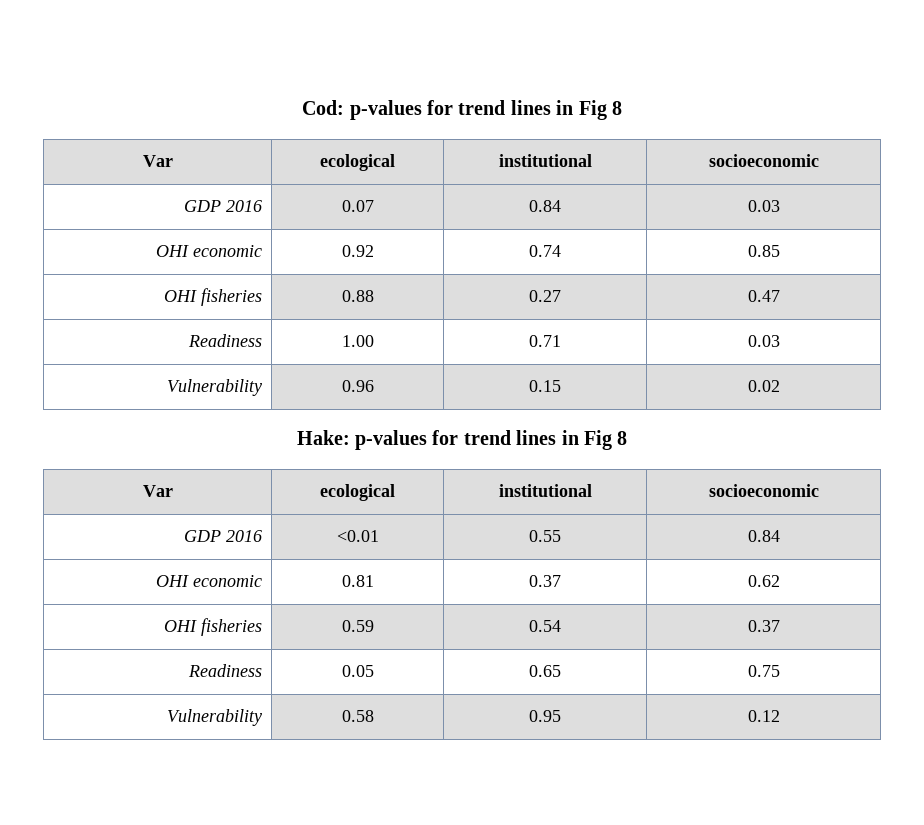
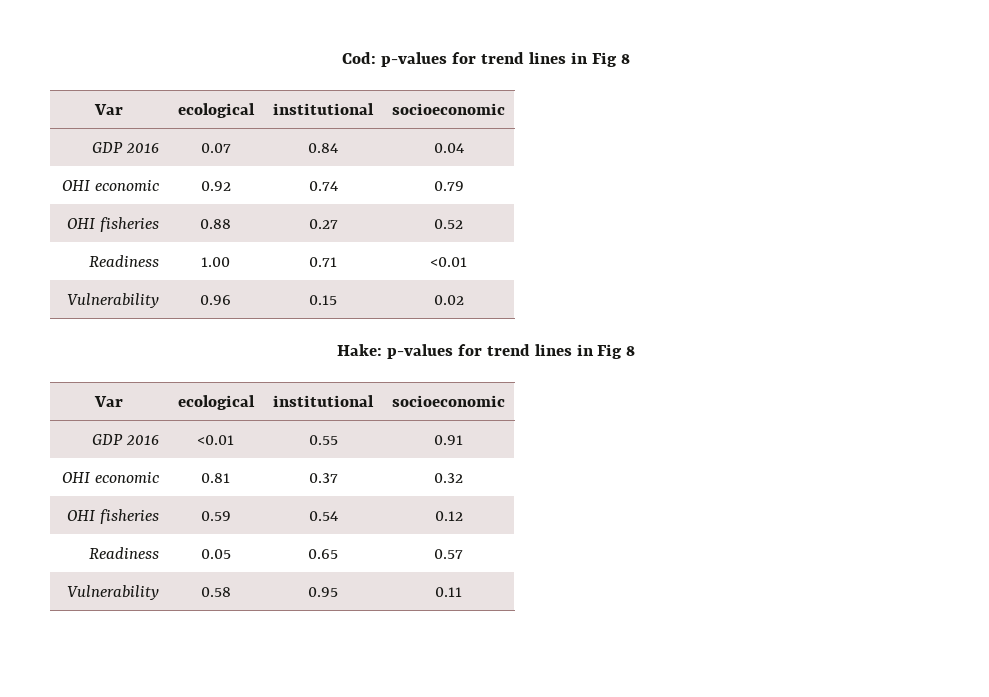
[747,200,780,212] 0.03 -> [433,143,464,153] 0.04
[747,245,780,257] 0.85 -> [433,181,464,191] 0.79
[747,290,780,302] 0.47 -> [434,219,463,229] 0.52
[747,335,780,347] 0.03 -> [430,257,467,267] <0.01
[747,530,780,542] 0.84 -> [434,435,463,445] 0.91
[747,575,780,587] 0.62 -> [434,473,463,483] 0.32
[747,620,780,632] 0.37 -> [434,511,463,521] 0.12
[747,665,780,677] 0.75 -> [434,549,463,559] 0.57
[747,710,780,722] 0.12 -> [435,587,462,597] 0.11

